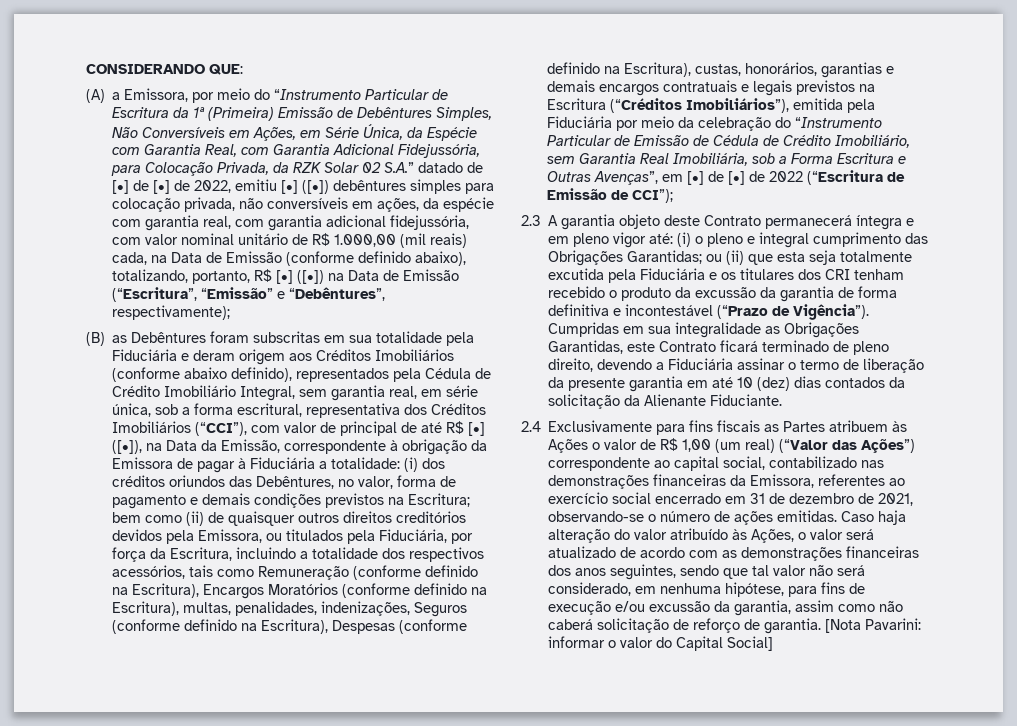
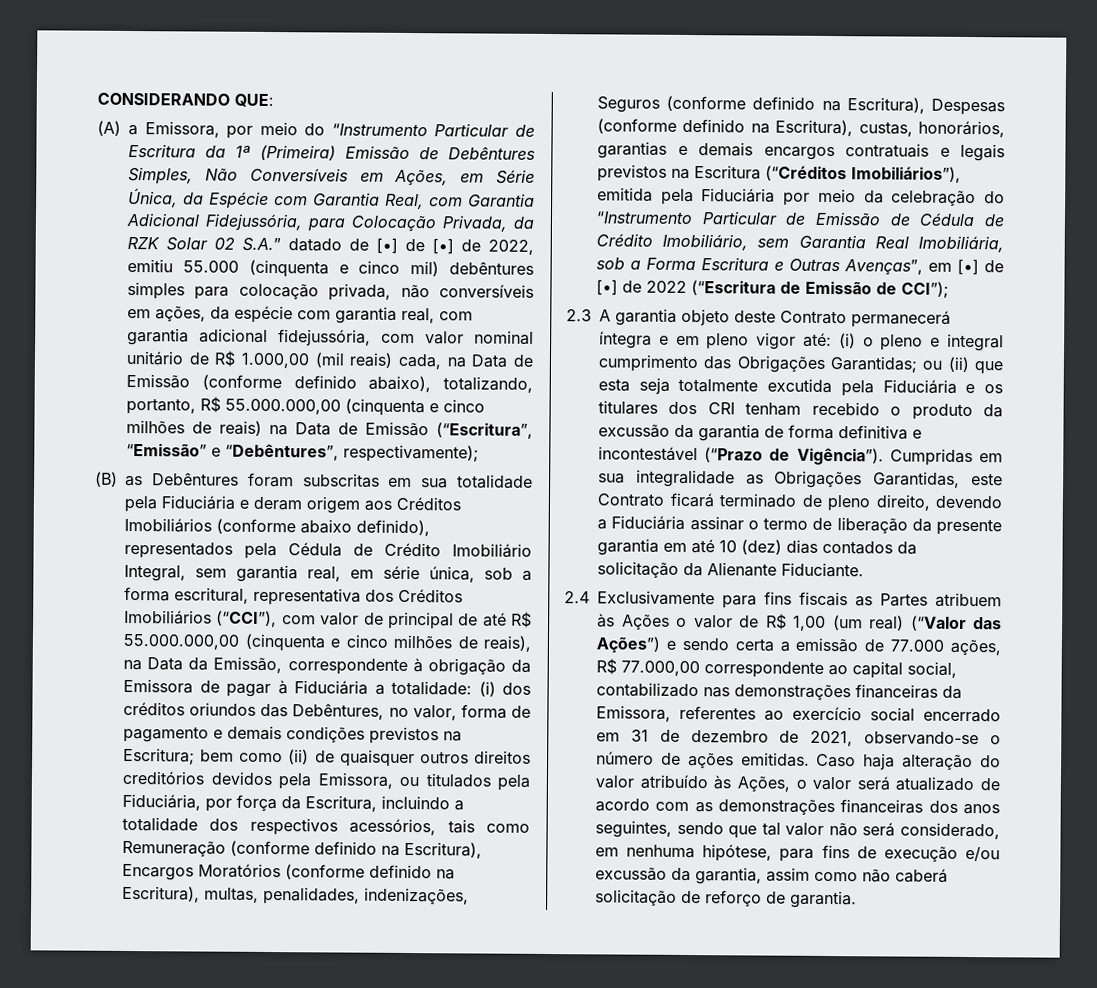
[281,180,330,194] [•] ([•]) -> [182,259,440,278] 55.000 (cinquenta e cinco mil)
[276,270,325,284] [•] ([•]) -> [225,398,485,417] [126,419,262,436] 55.000.000,00 (cinquenta e cinco milhões de reais)
[468,422,486,436] [112,440,143,454] [•] ([•]), -> [123,633,531,652] 55.000.000,00 (cinquenta e cinco milhões de reais),
(916, 446) none -> [665,637,1001,656] [596,658,700,677] e sendo certa a emissão de 77.000 ações, R$ 77.000,00
[825,618,922,633] [548,636,774,651] [Nota Pavarini: informar o valor do Capital Social] -> (857, 899) none

